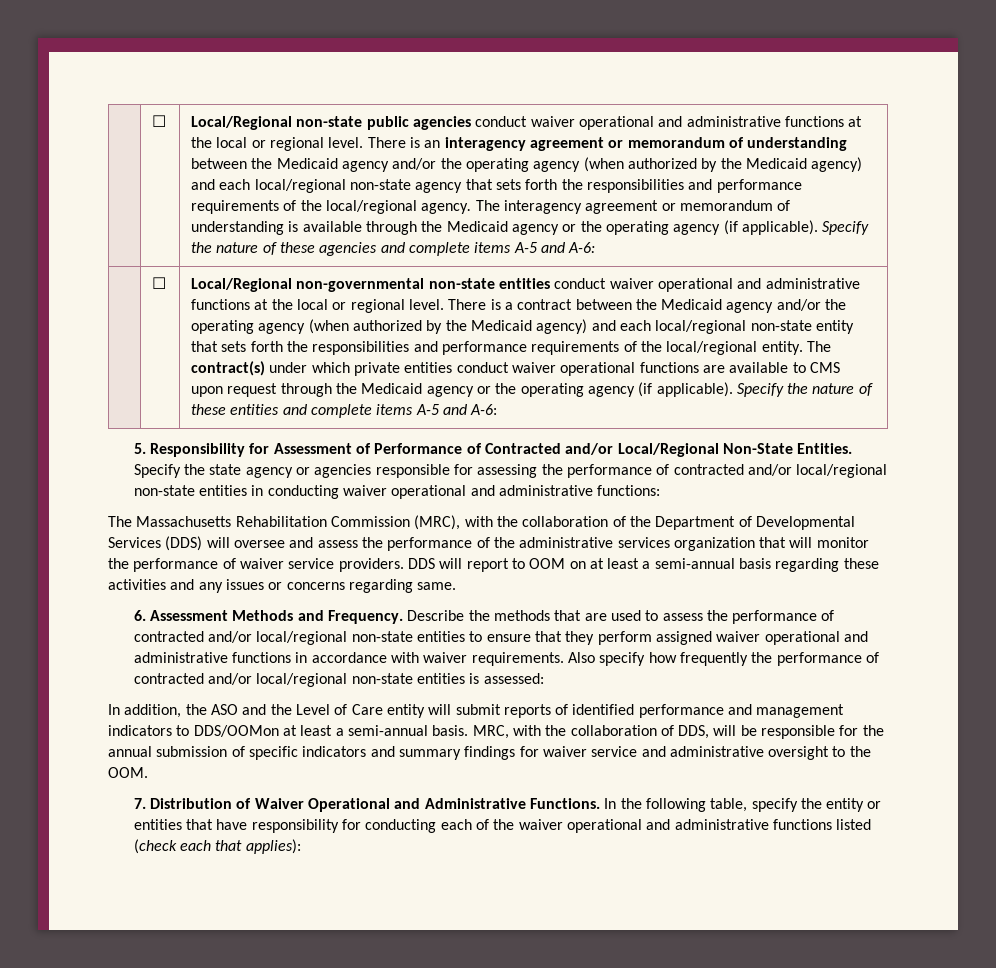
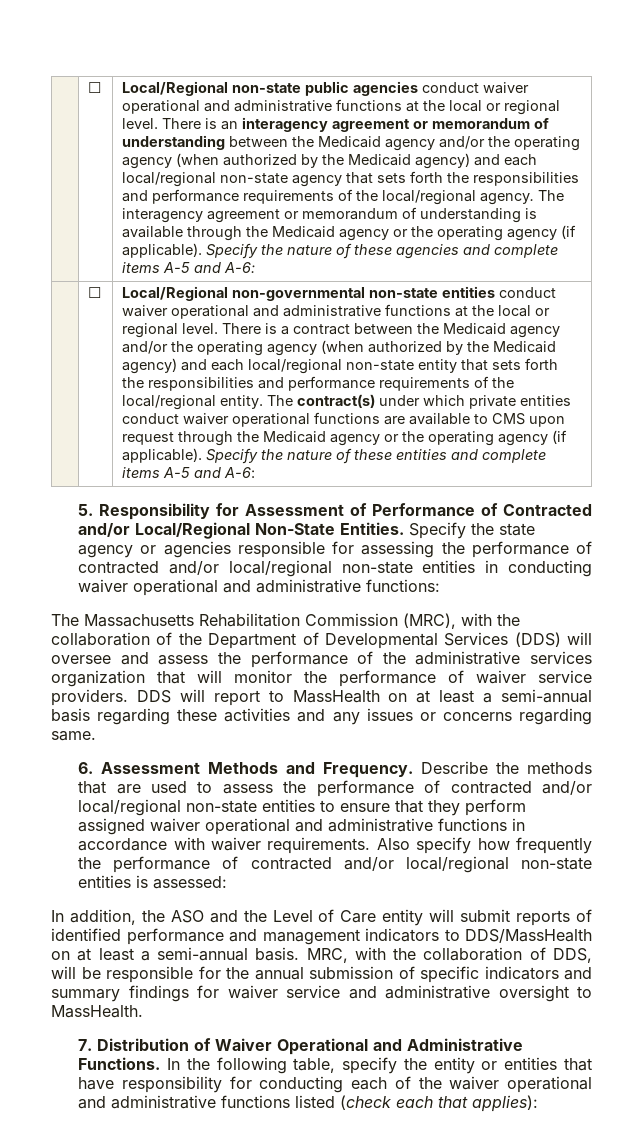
[529,558,566,569] OOM -> [292,690,380,703] MassHealth
[193,725,279,737] DDS/OOMon -> [465,929,592,943] [51,951,70,960] DDS/MassHealth on
[849,746,871,757] [108,767,148,778] the OOM. -> [51,1005,143,1018] MassHealth.

